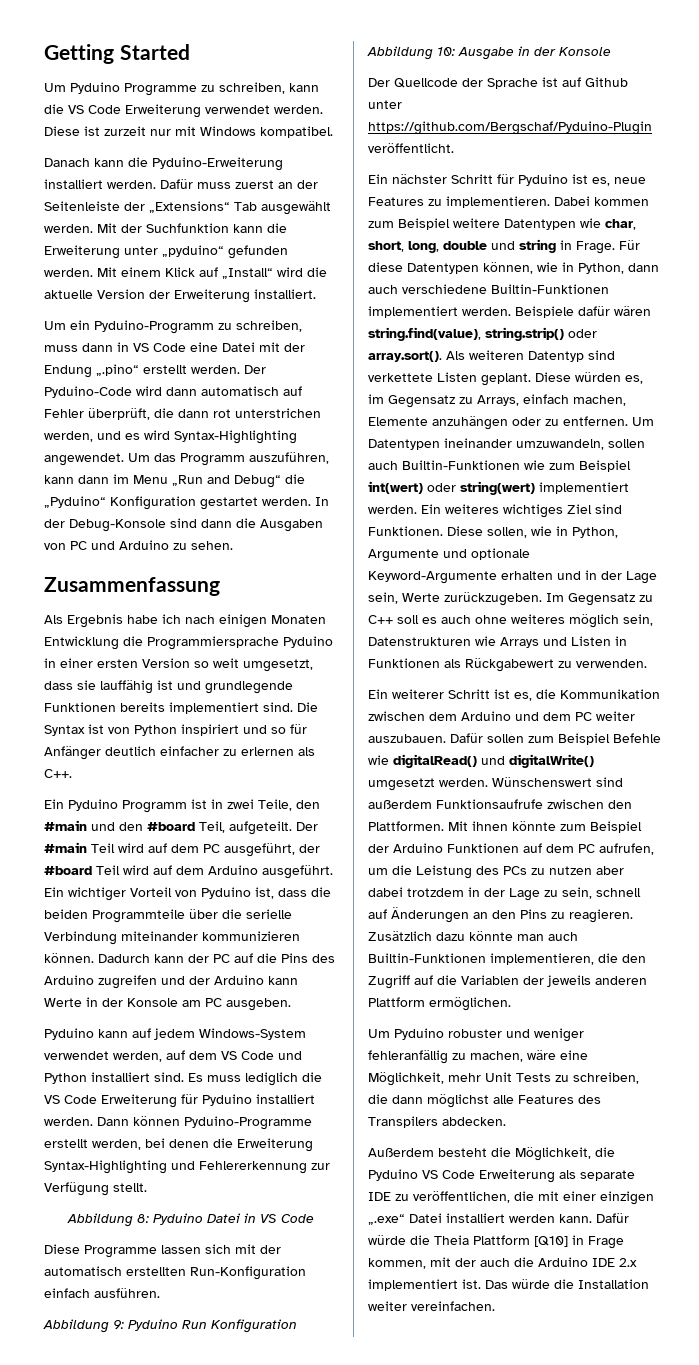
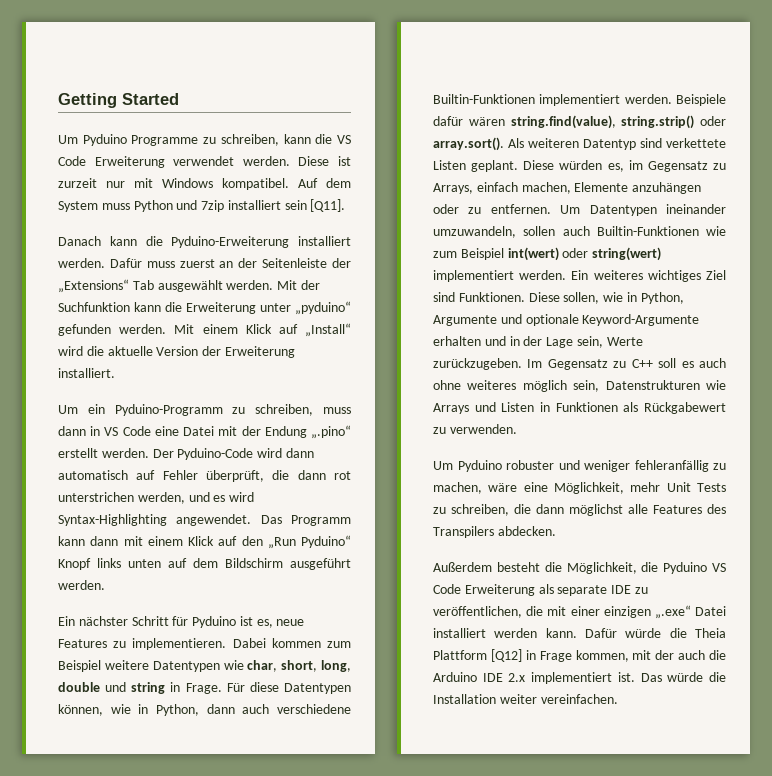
(333, 132) none -> [298,178,351,188] [58,199,346,212] Auf dem System muss Python und 7zip installiert sein [Q11].
[128,452,329,466] [44,474,305,488] [44,496,329,510] [44,518,323,532] [44,540,233,550] [44,577,220,596] [44,614,326,628] [44,636,333,650] [44,658,313,672] [44,680,293,694] [44,702,318,714] [44,724,307,736] [44,746,315,760] [44,769,72,778] [44,799,320,813] [44,820,318,835] [44,842,320,857] [44,865,333,879] [44,887,331,901] [44,909,292,923] [44,931,300,945] [44,953,335,963] [44,975,298,989] [44,997,291,1011] [44,1028,306,1040] [44,1050,302,1062] [44,1072,322,1086] [44,1094,315,1108] [44,1116,312,1130] [44,1138,313,1152] [44,1160,330,1174] [44,1182,147,1196] [66,1213,314,1227] [44,1244,281,1258] [44,1266,306,1280] [44,1288,160,1298] [43,1319,297,1333] [367,46,611,60] [368,77,628,89] [368,100,402,109] [368,121,652,135] [368,143,454,153] Um das Programm auszuführen, kann dann im Menu „Run and Debug“ die „Pyduino“ Konfiguration gestartet werden. In der Debug-Konsole sind dann die Ausgaben von PC und Arduino zu sehen. // Zusammenfassung // Als Ergebnis habe ich nach einigen Monaten Entwicklung die Programmiersprache Pyduino in einer ersten Version so weit umgesetzt, dass sie lauffähig ist und grundlegende Funktionen bereits implementiert sind. Die Syntax ist von Python inspiriert und so für Anfänger deutlich einfacher zu erlernen als C++. // Ein Pyduino Programm ist in zwei Teile, den #main und den #board Teil, aufgeteilt. Der #main Teil wird auf dem PC ausgeführt, der #board Teil wird auf dem Arduino ausgeführt. Ein wichtiger Vorteil von Pyduino ist, dass die beiden Programmteile über die serielle Verbindung miteinander kommunizieren können. Dadurch kann der PC auf die Pins des Arduino zugreifen und der Arduino kann Werte in der Konsole am PC ausgeben. // Pyduino kann auf jedem Windows-System verwendet werden, auf dem VS Code und Python installiert sind. Es muss lediglich die VS Code Erweiterung für Pyduino installiert werden. Dann können Pyduino-Programme erstellt werden, bei denen die Erweiterung Syntax-Highlighting und Fehlererkennung zur Verfügung stellt. // Abbildung 8: Pyduino Datei in VS Code // Diese Programme lassen sich mit der automatisch erstellten Run-Konfiguration einfach ausführen. // Abbildung 9: Pyduino Run Konfiguration Abbildung 10: Ausgabe in der Konsole // Der Quellcode der Sprache ist auf Github unter https://github.com/Bergschaf/Pyduino-Plugin veröffentlicht. -> [260,515,351,526] [58,535,351,549] [58,558,351,570] [58,580,105,590] Das Programm kann dann mit einem Klick auf den „Run Pyduino“ Knopf links unten auf dem Bildschirm ausgeführt werden.
[368,689,660,701] [368,711,635,721] [368,733,661,745] [368,754,594,768] [368,777,623,791] [368,799,632,809] [368,821,642,833] [368,843,654,855] [368,865,624,879] [368,887,641,901] [368,907,633,923] [368,931,578,941] [368,953,646,965] [368,975,647,989] [368,997,511,1011] // Ein weiterer Schritt ist es, die Kommunikation zwischen dem Arduino und dem PC weiter auszubauen. Dafür sollen zum Beispiel Befehle wie digitalRead() und digitalWrite() umgesetzt werden. Wünschenswert sind außerdem Funktionsaufrufe zwischen den Plattformen. Mit ihnen könnte zum Beispiel der Arduino Funktionen auf dem PC aufrufen, um die Leistung des PCs zu nutzen aber dabei trotzdem in der Lage zu sein, schnell auf Änderungen an den Pins zu reagieren. Zusätzlich dazu könnte man auch Builtin-Funktionen implementieren, die den Zugriff auf die Variablen der jeweils anderen Plattform ermöglichen. -> (517, 429) none
[534,1236,568,1247] [Q10] -> [490,649,522,662] [Q12]

